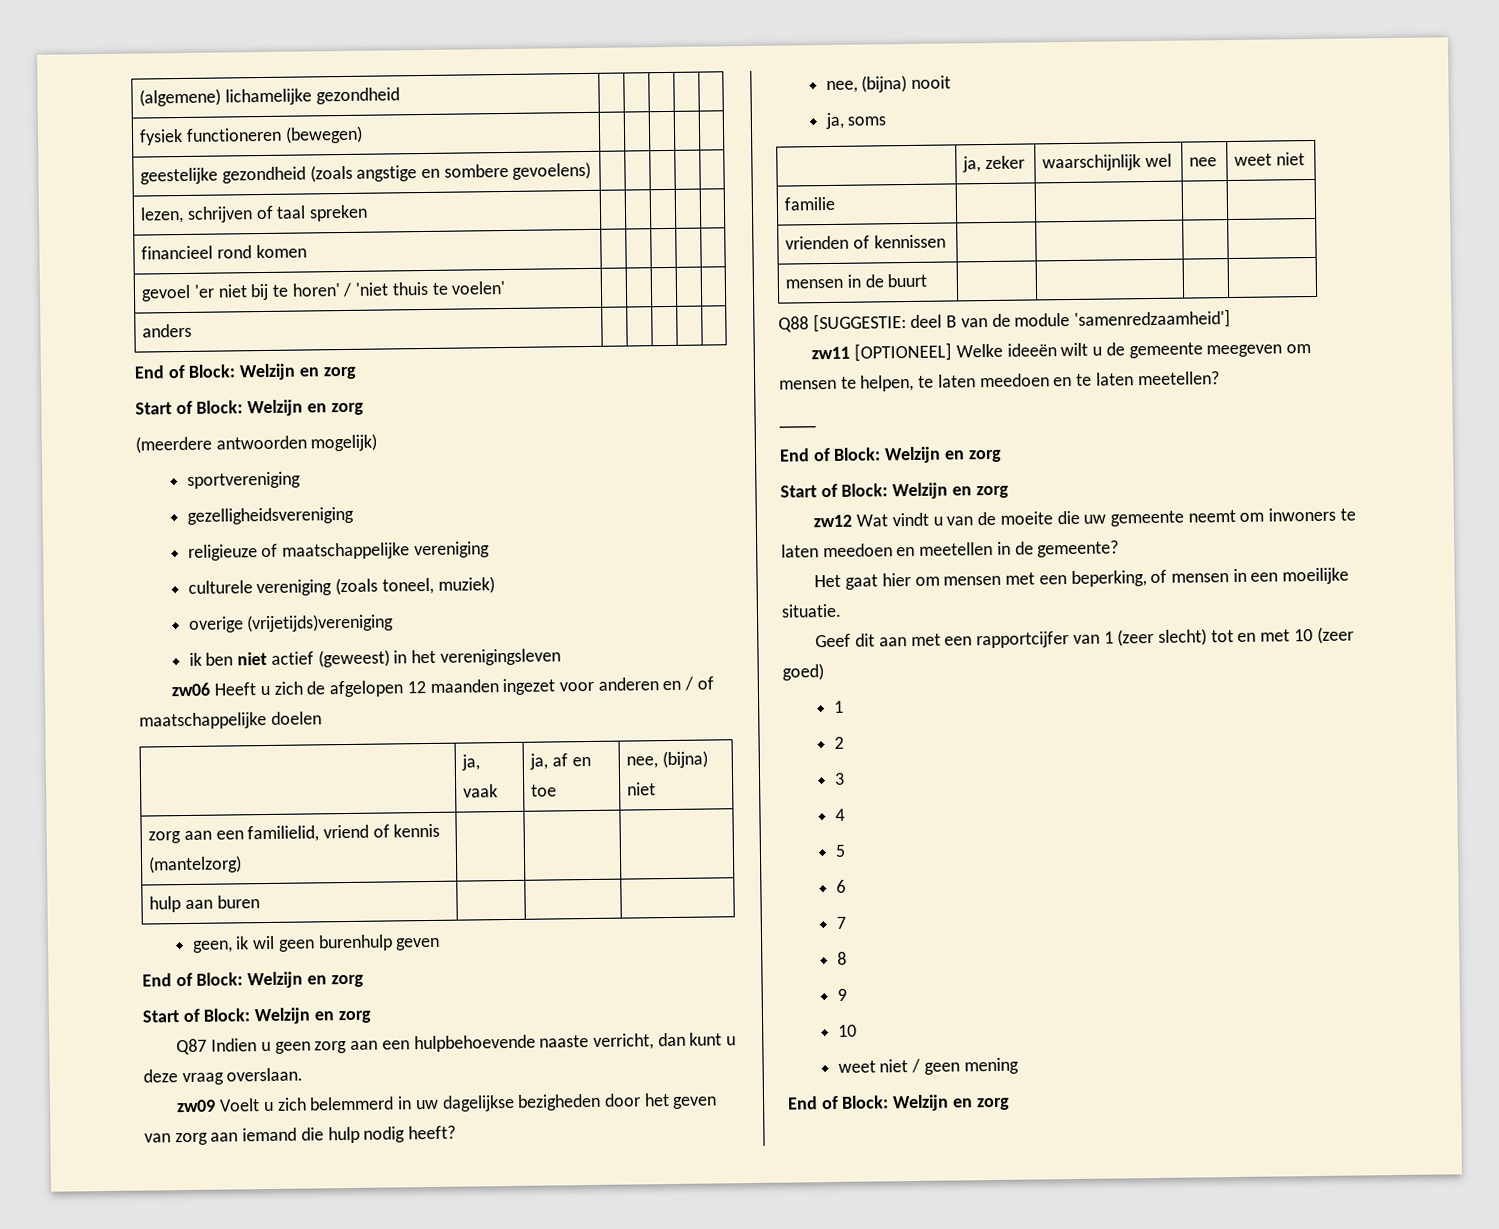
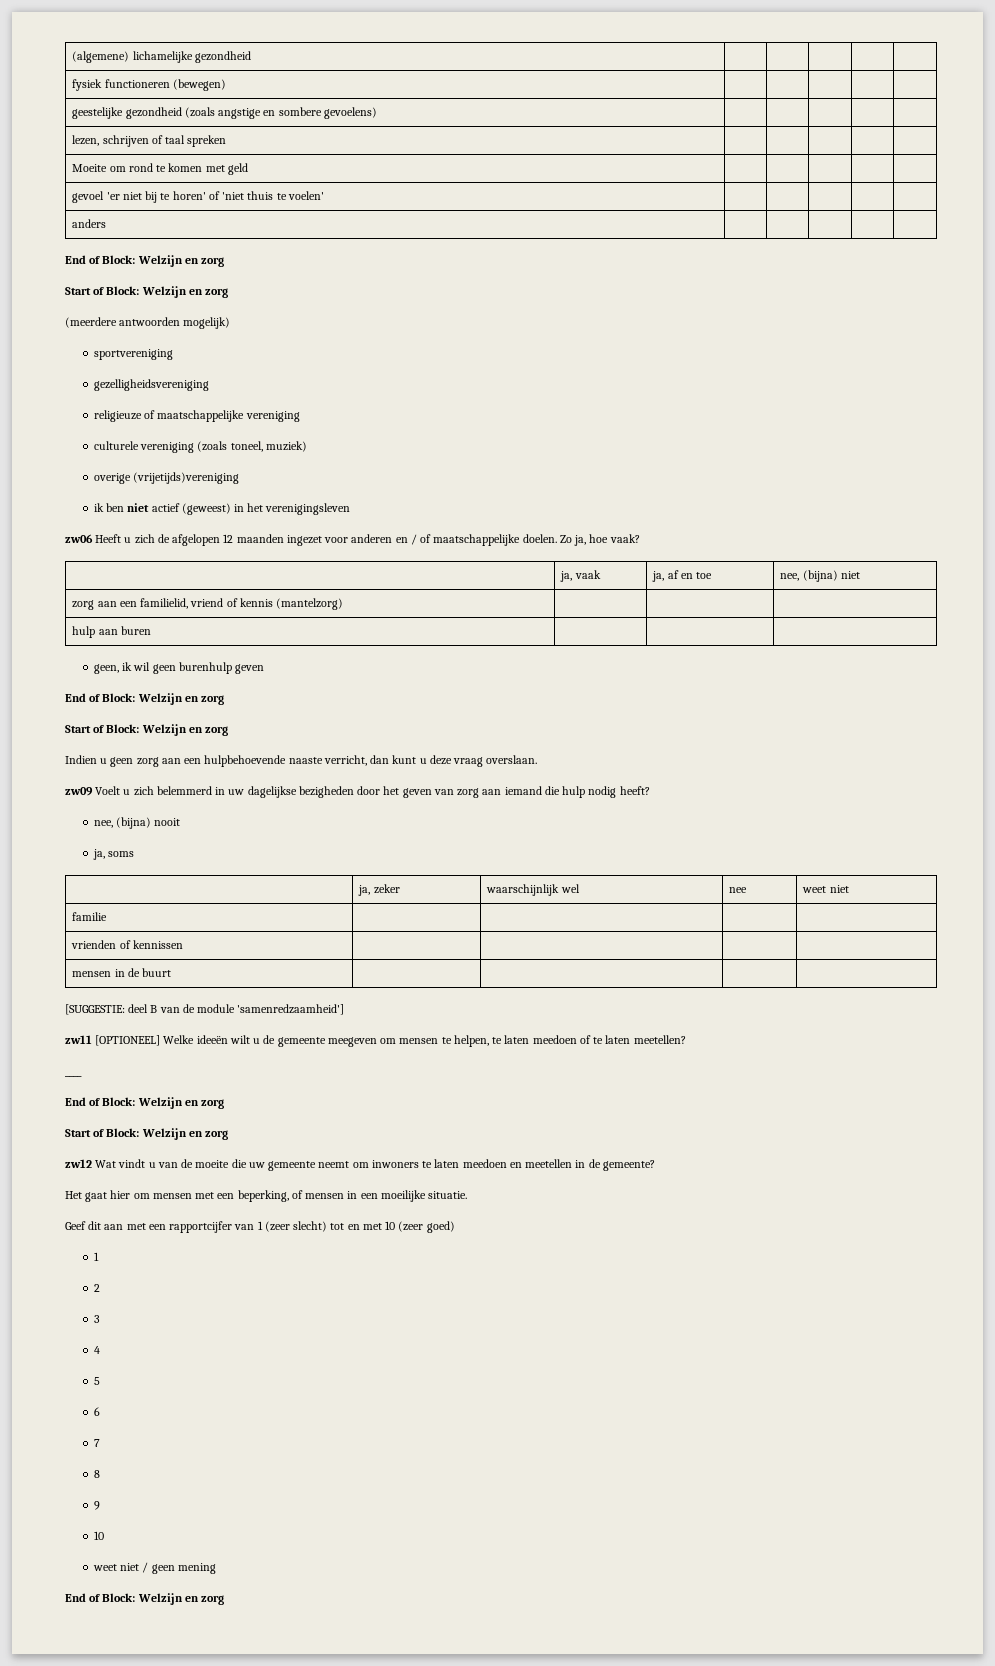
[141,245,252,260] financieel rond -> [72,163,167,172] Moeite om rond te
(307, 251) none -> [205,163,248,175] met geld
[342,282,354,298] / -> [208,191,220,200] of
[270,711,322,725] doelen -> [522,534,640,546] doelen. Zo ja, hoe vaak?
[176,1038,208,1056] Q87 -> (229, 731) none
[778,316,809,333] Q88 -> (172, 972) none
[1053,376,1073,387] en -> [579,1035,591,1044] of

